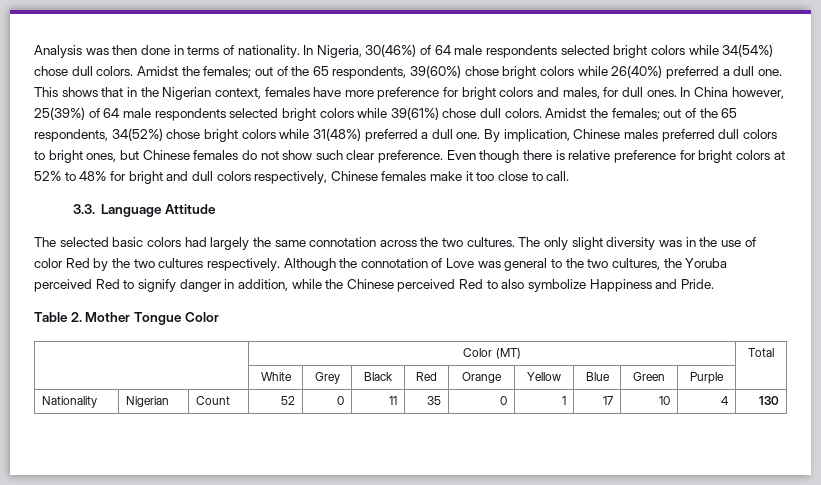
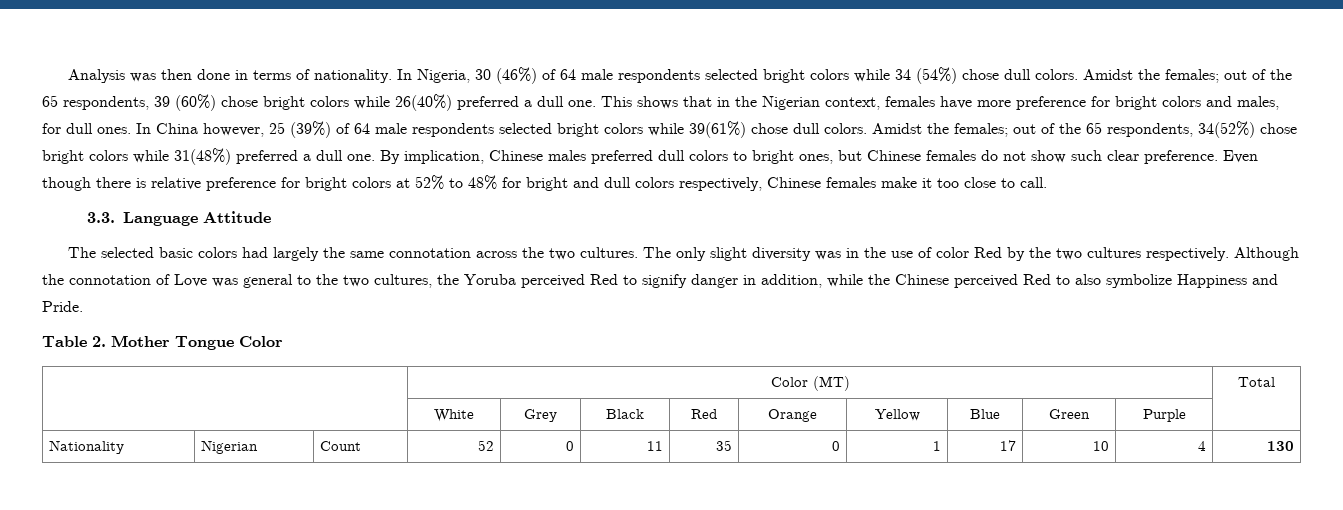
[365,44,774,58] 30(46%) of 64 male respondents selected bright colors while 34(54%) -> [474,67,957,84] 30 (46%) of 64 male respondents selected bright colors while 34 (54%)
[410,65,462,78] 39(60%) -> [154,94,216,111] 39 (60%)
[34,107,85,120] 25(39%) -> [269,121,331,138] 25 (39%)

